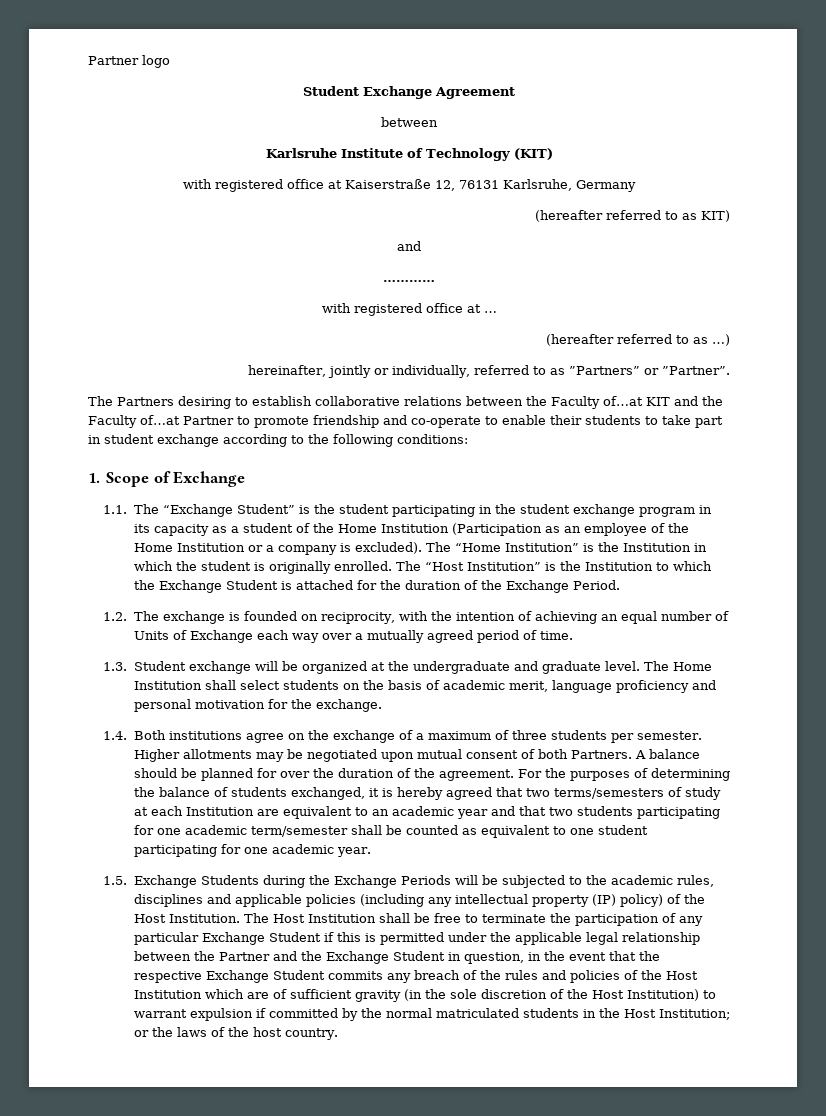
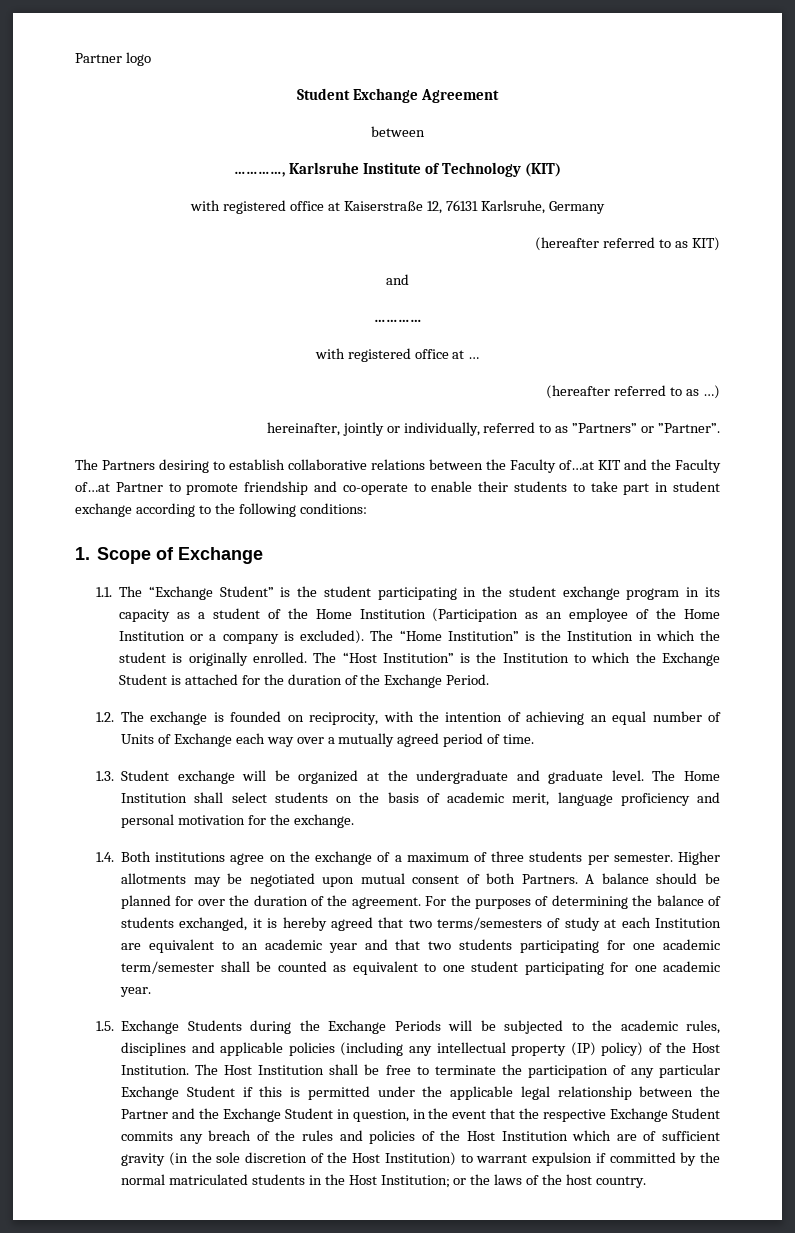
(438, 122) none -> [234,171,286,177] …………,

